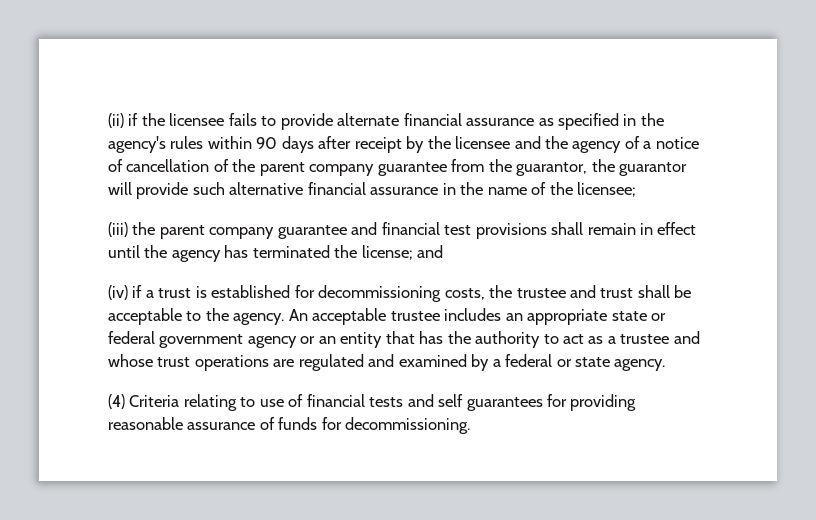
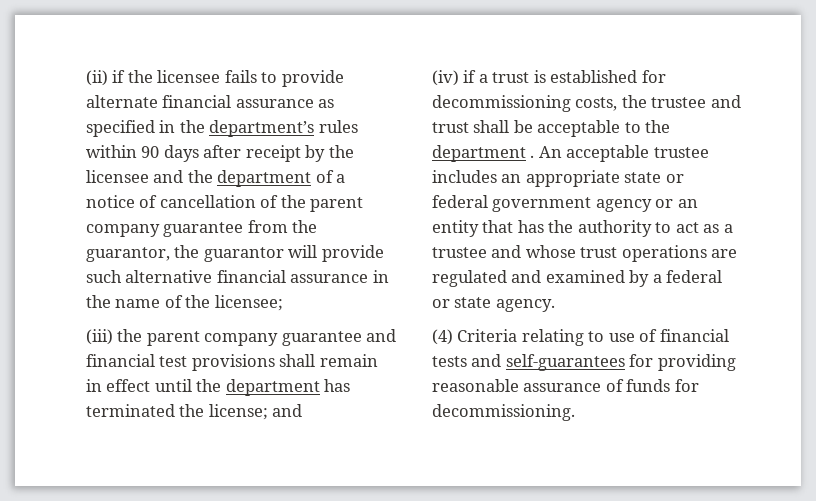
[108,136,166,153] agency's -> [209,120,315,137] department’s
[572,141,622,153] agency -> [217,170,312,187] department
[171,250,221,262] agency -> [225,379,320,396] department
[233,313,285,325] agency. -> [432,145,535,162] department .
[438,394,543,411] self guarantees -> [505,354,625,371] self-guarantees

